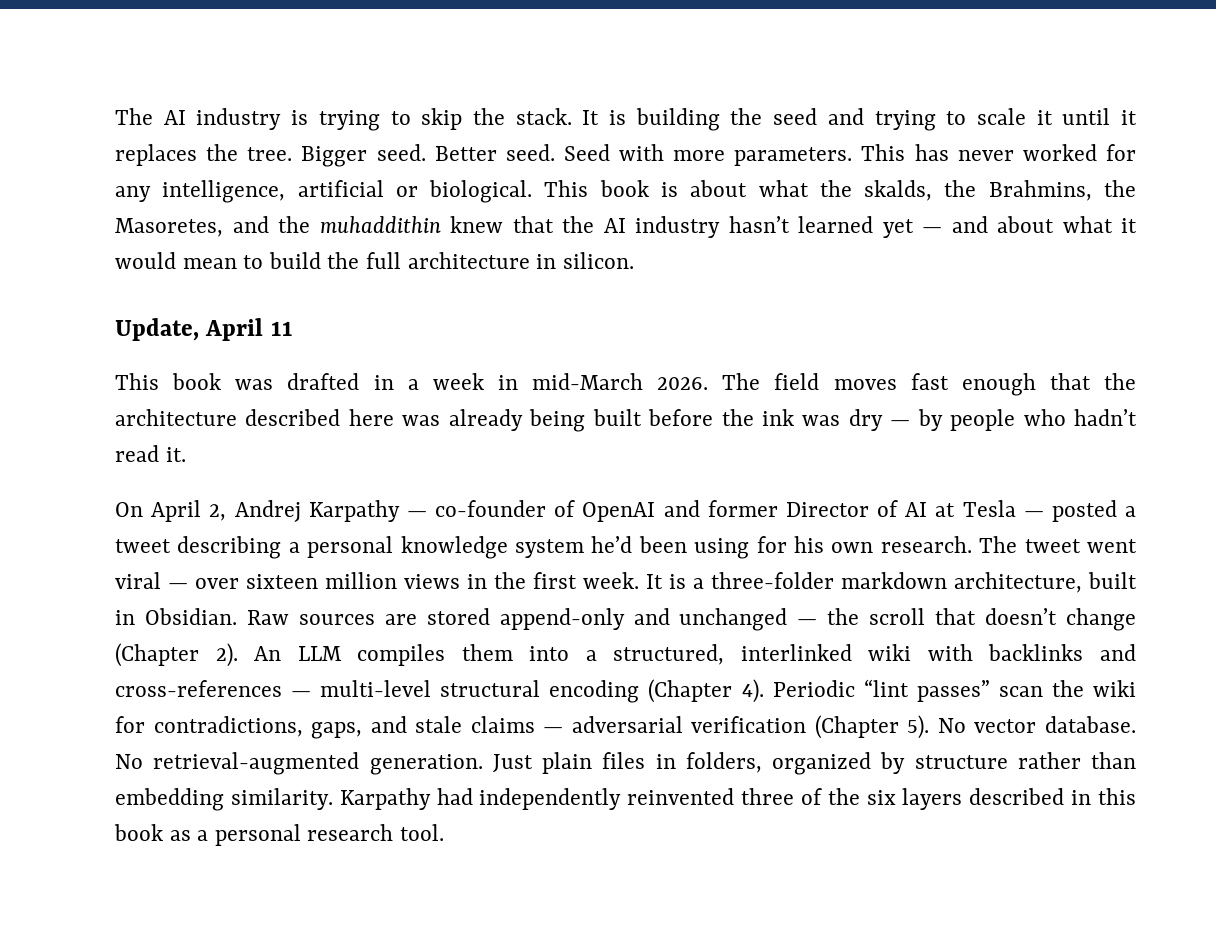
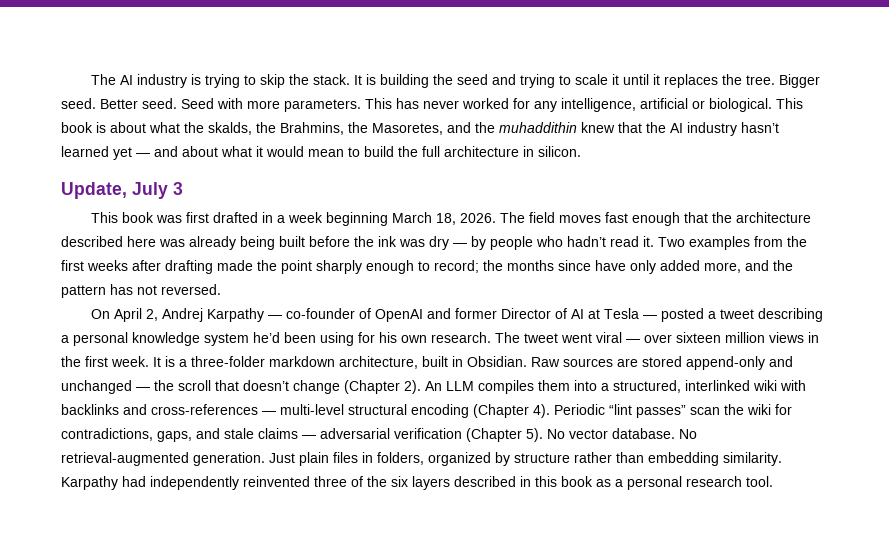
[205,318,293,341] April 11 -> [132,182,183,199] July 3
(274, 384) none -> [185,212,209,223] first
[497,373,643,390] in mid-March -> [325,212,456,226] beginning March 18,
(186, 454) none -> [658,236,807,250] [61,260,793,274] [61,284,221,298] Two examples from the first weeks after drafting made the point sharply enough to record; the months since have only added more, and the pattern has not reversed.

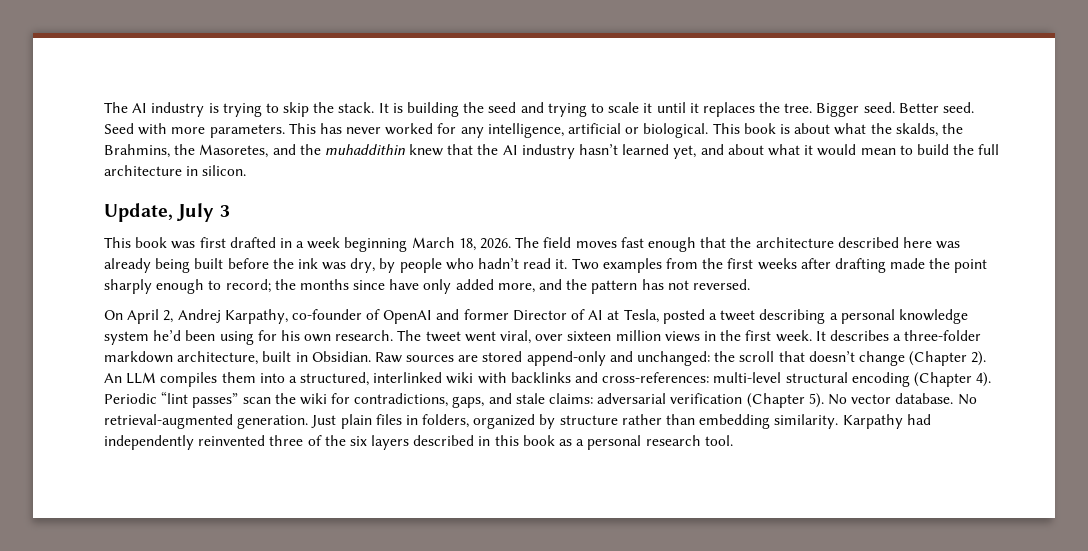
[113,147,150,160] yet — -> [673,145,697,159] yet,
[429,236,467,250] dry — -> [350,258,376,273] dry,
[206,308,282,322] Karpathy — -> [224,309,288,324] Karpathy,
[603,308,657,319] Tesla — -> [623,309,659,323] Tesla,
[596,332,640,343] viral — -> [500,330,532,344] viral,
[165,356,175,367] is -> [829,330,889,341] describes
[61,380,150,394] unchanged — -> [637,351,711,366] unchanged:
[151,404,276,415] cross-references — -> [602,372,710,383] cross-references:
[258,428,316,439] claims — -> [549,393,594,404] claims:

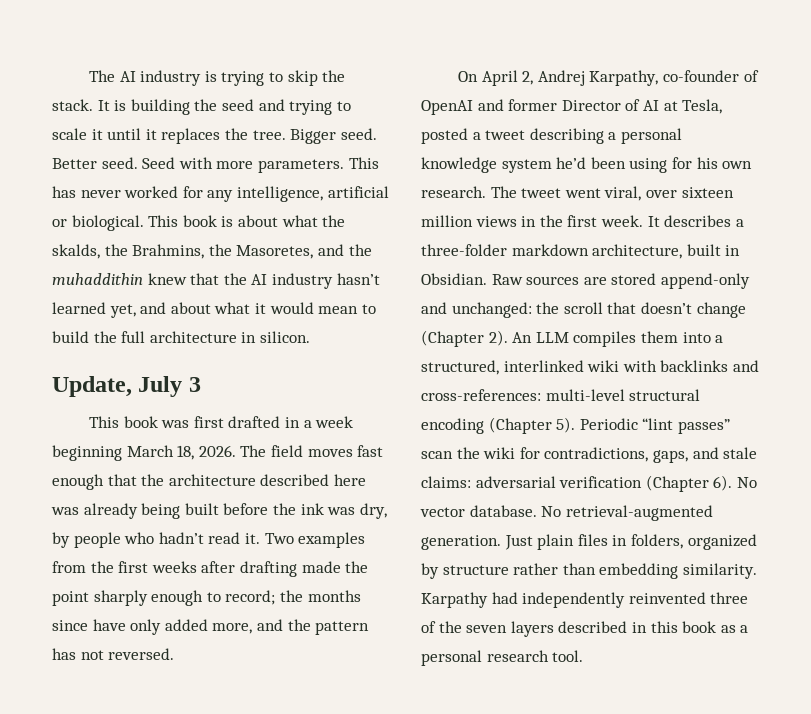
[976,372,992,387] 4). -> [556,417,576,433] 5).
[808,393,824,408] 5). -> [713,475,733,491] 6).
[349,436,367,446] six -> [466,625,508,633] seven

